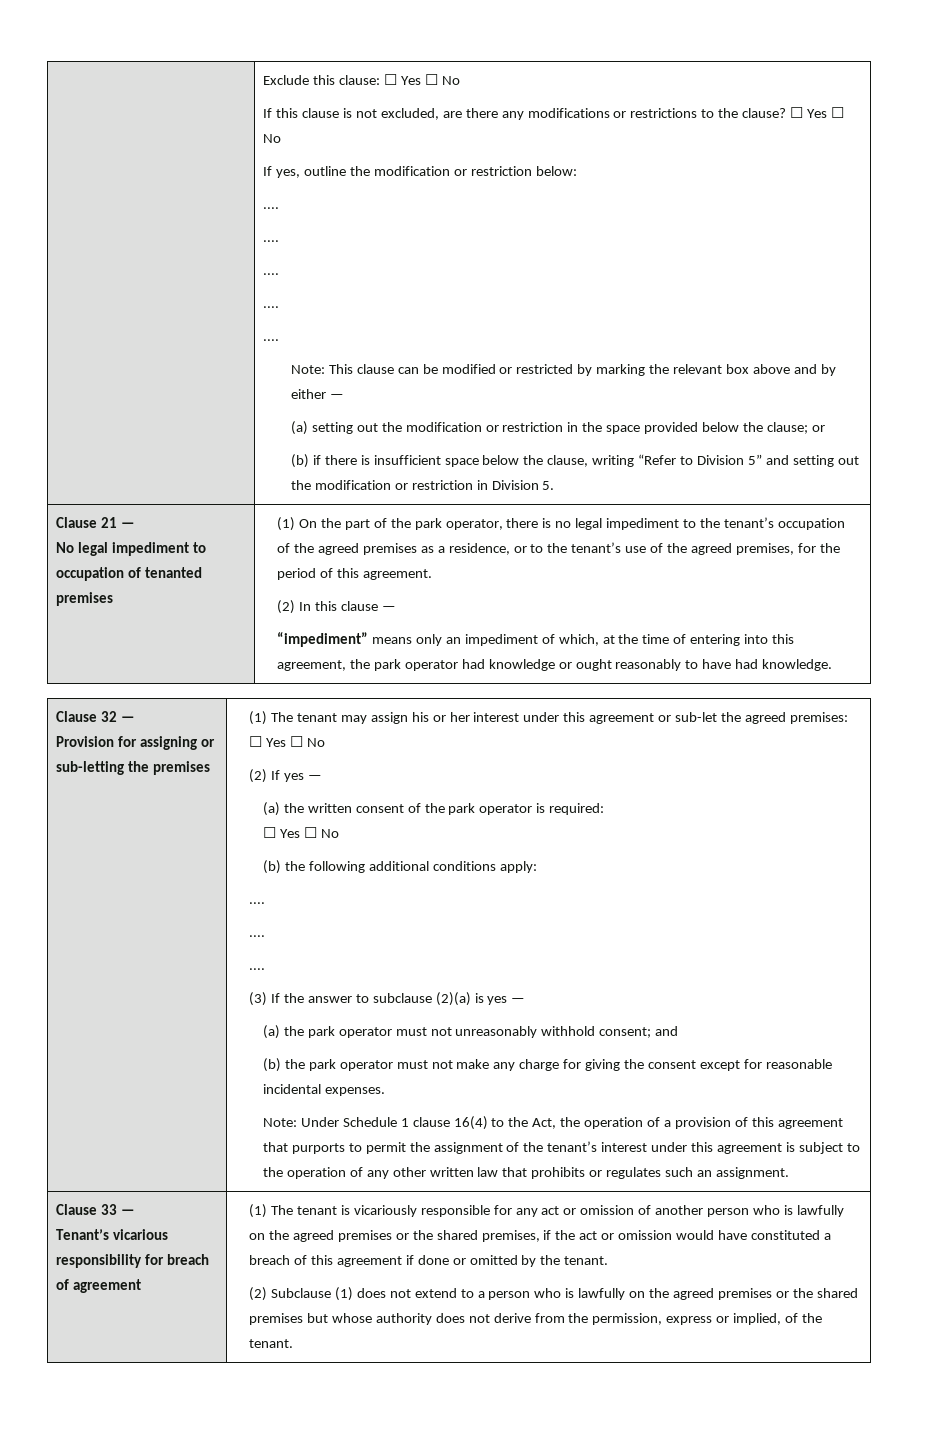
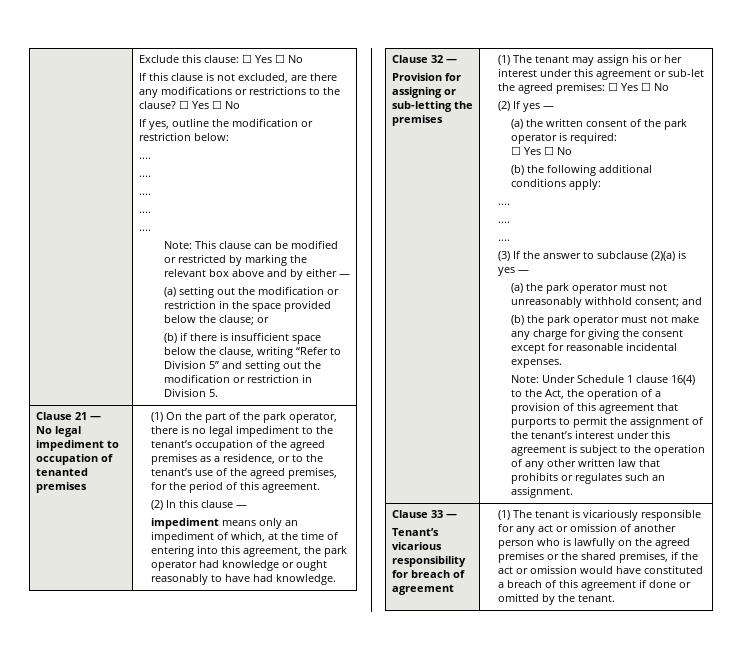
[277,632,369,647] “impediment” -> [151,518,220,529] impediment
[249,1287,858,1301] [249,1313,822,1325] [249,1339,294,1348] // (2) Subclause (1) does not extend to a person who is lawfully on the agreed premises or the shared premises but whose authority does not derive from the permission, express or implied, of the tenant. -> (616, 598) none

